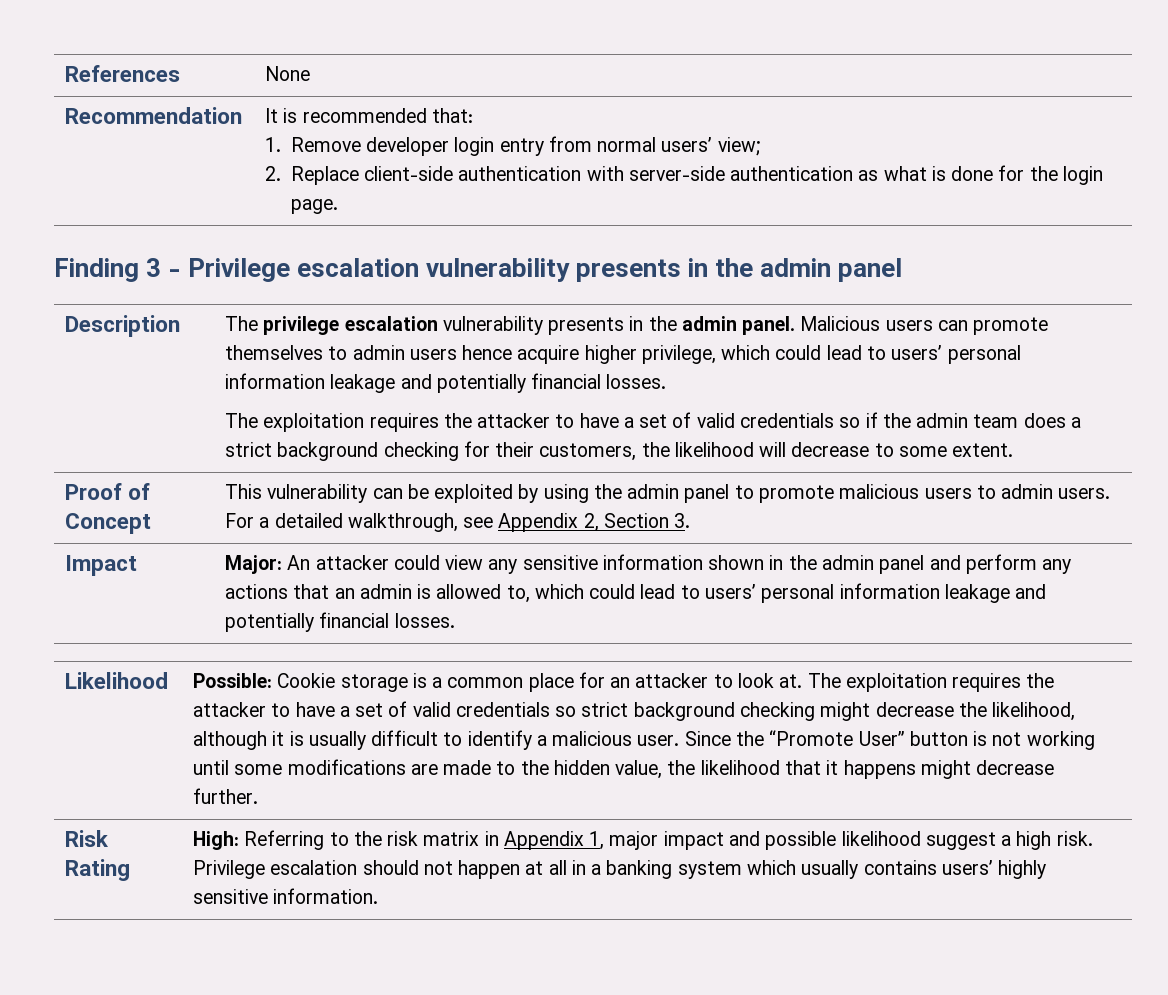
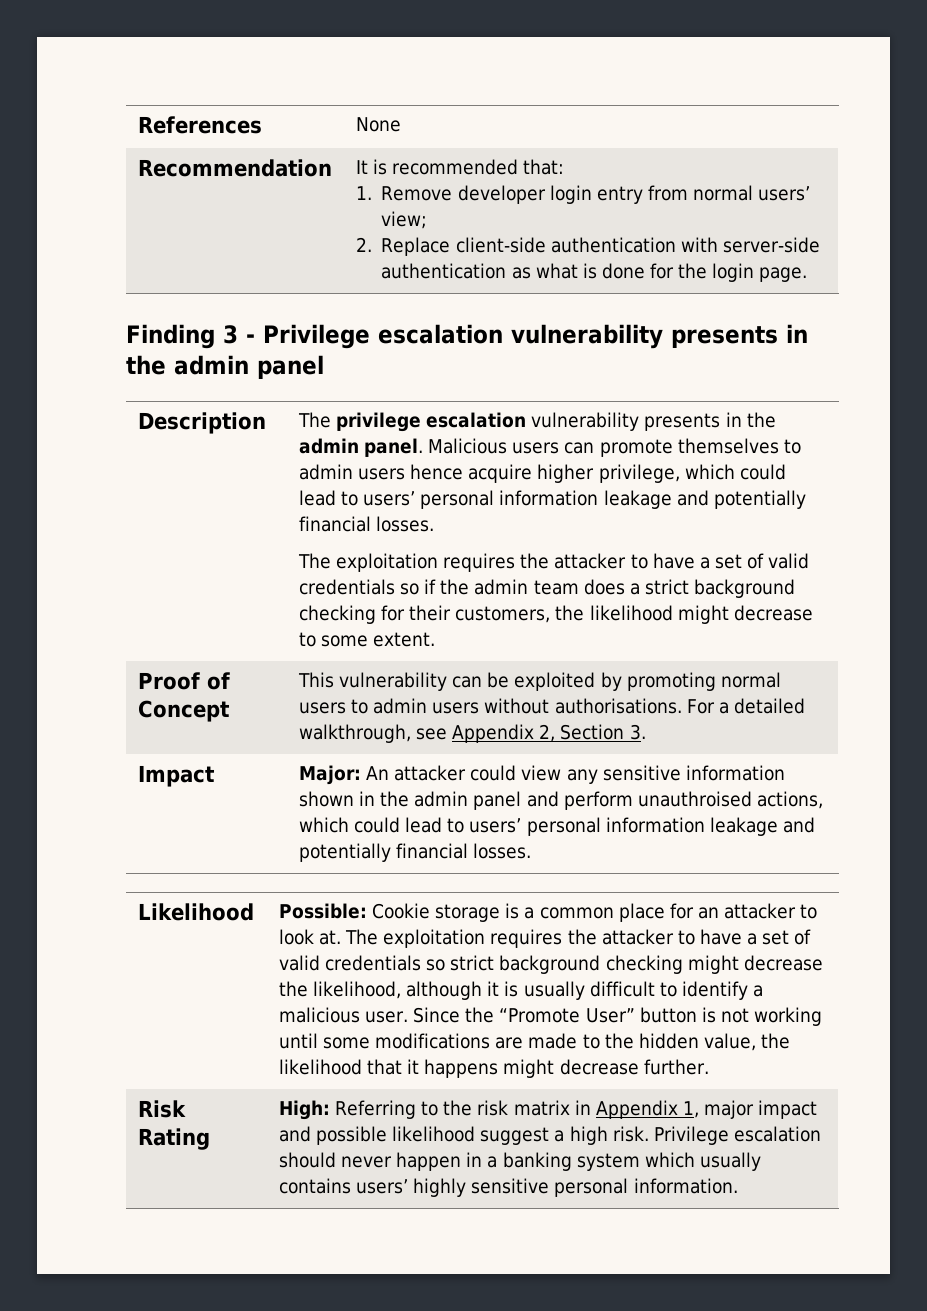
[759,442,787,457] will -> [677,605,729,624] might
[543,484,1111,503] using the admin panel to promote malicious users to admin users. -> [626,672,781,691] [298,698,682,714] promoting normal users to admin users without authorisations.
[1042,559,1072,574] [225,584,530,603] any actions that an admin is allowed to, -> [637,791,823,809] unauthroised actions,
[423,860,567,879] not happen at all -> [341,1152,462,1171] never happen
(269, 896) none -> [554,1178,629,1197] personal

